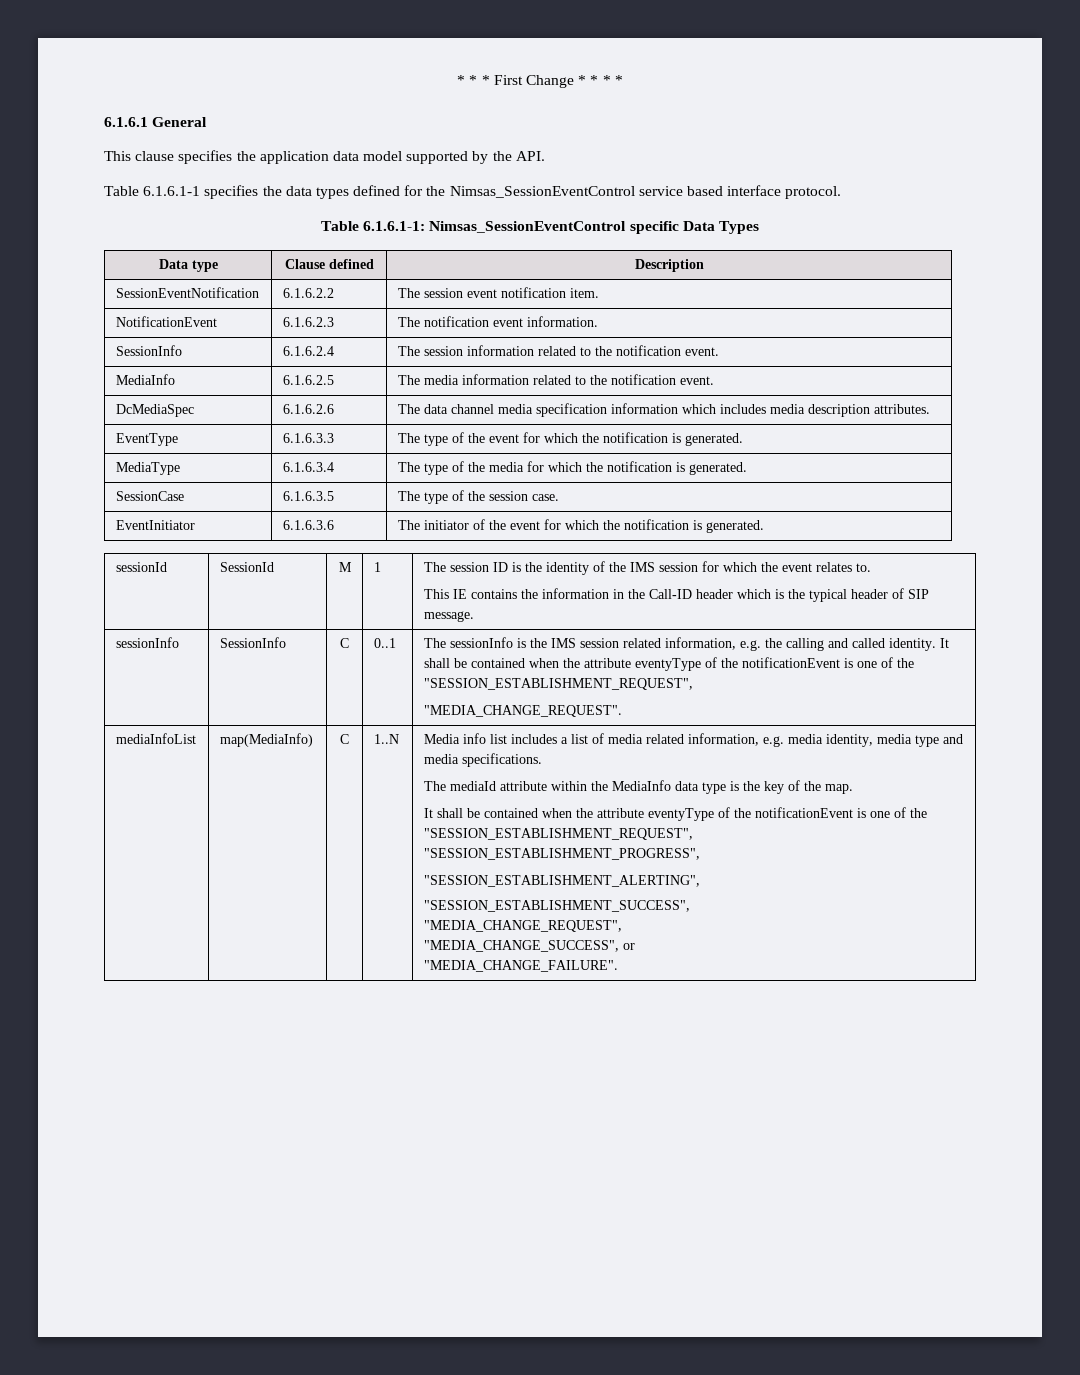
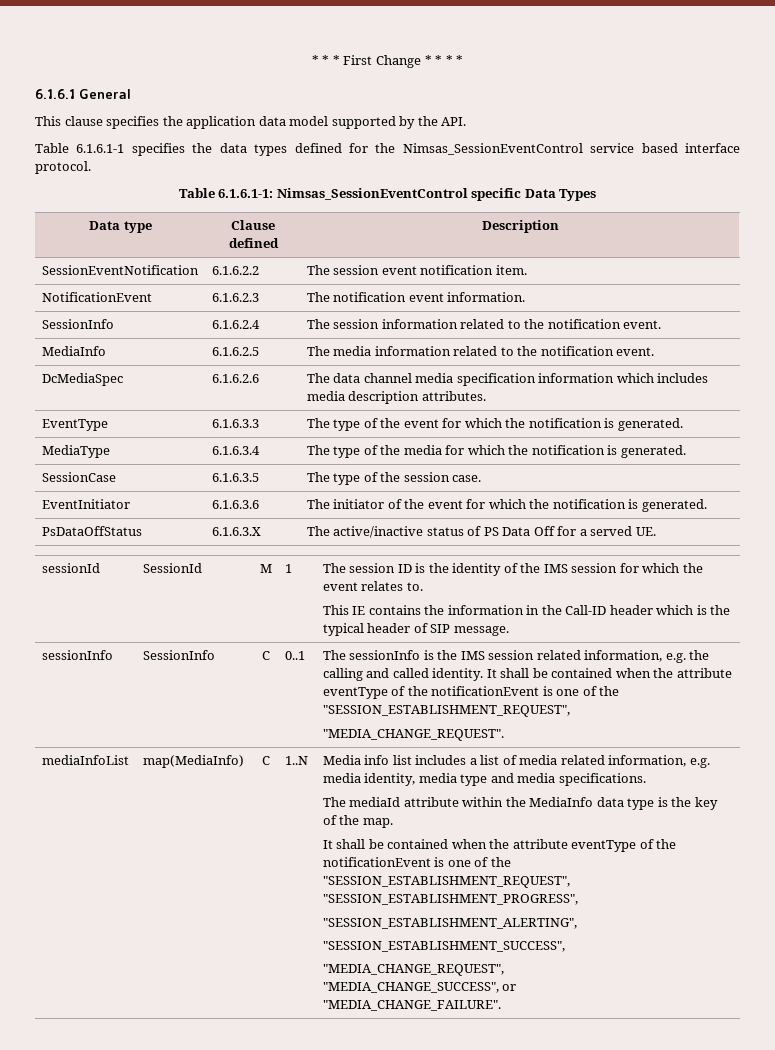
(764, 526) none -> [41,526,142,536] [211,527,261,536] [306,526,656,538] // PsDataOffStatus | 6.1.6.3.X | The active/inactive status of PS Data Off for a served UE.
[634,658,701,671] eventyType -> [322,687,388,699] eventType
[647,808,714,821] eventyType -> [571,840,637,852] eventType

